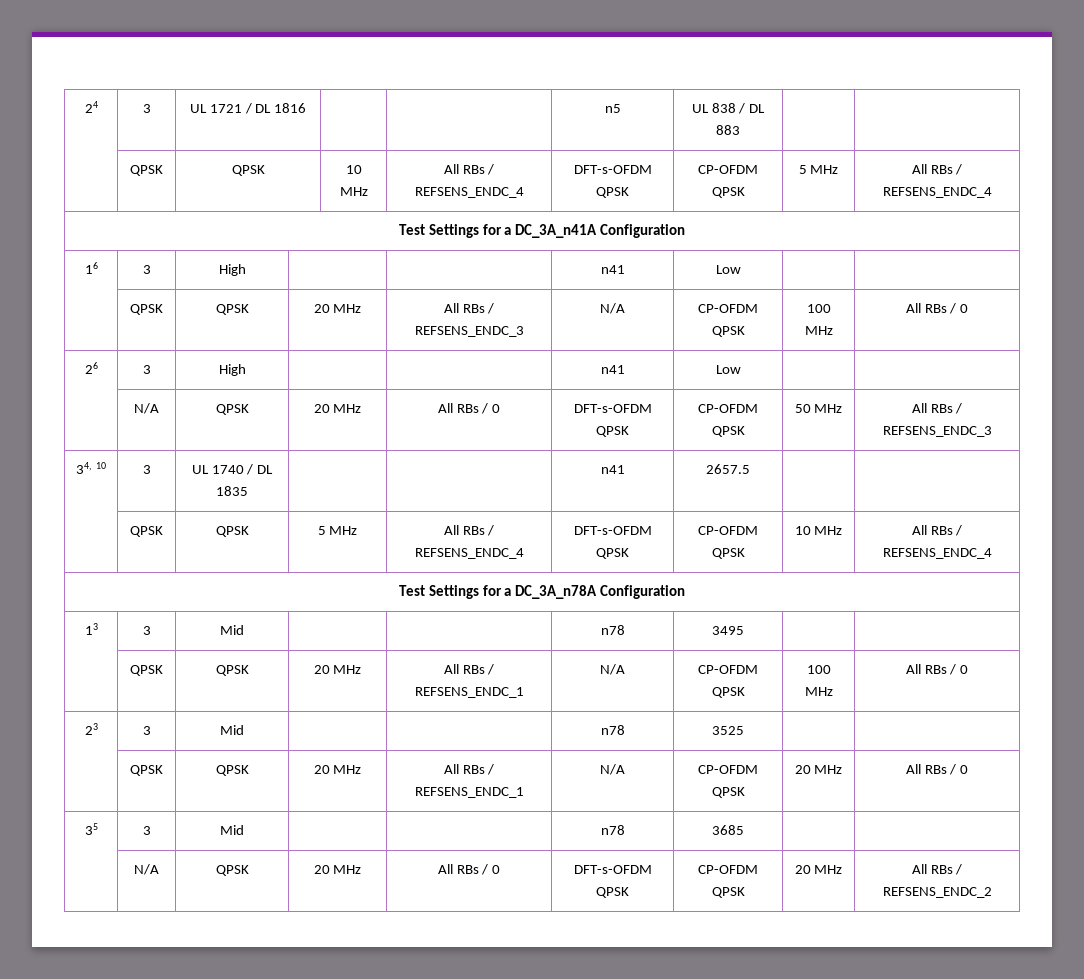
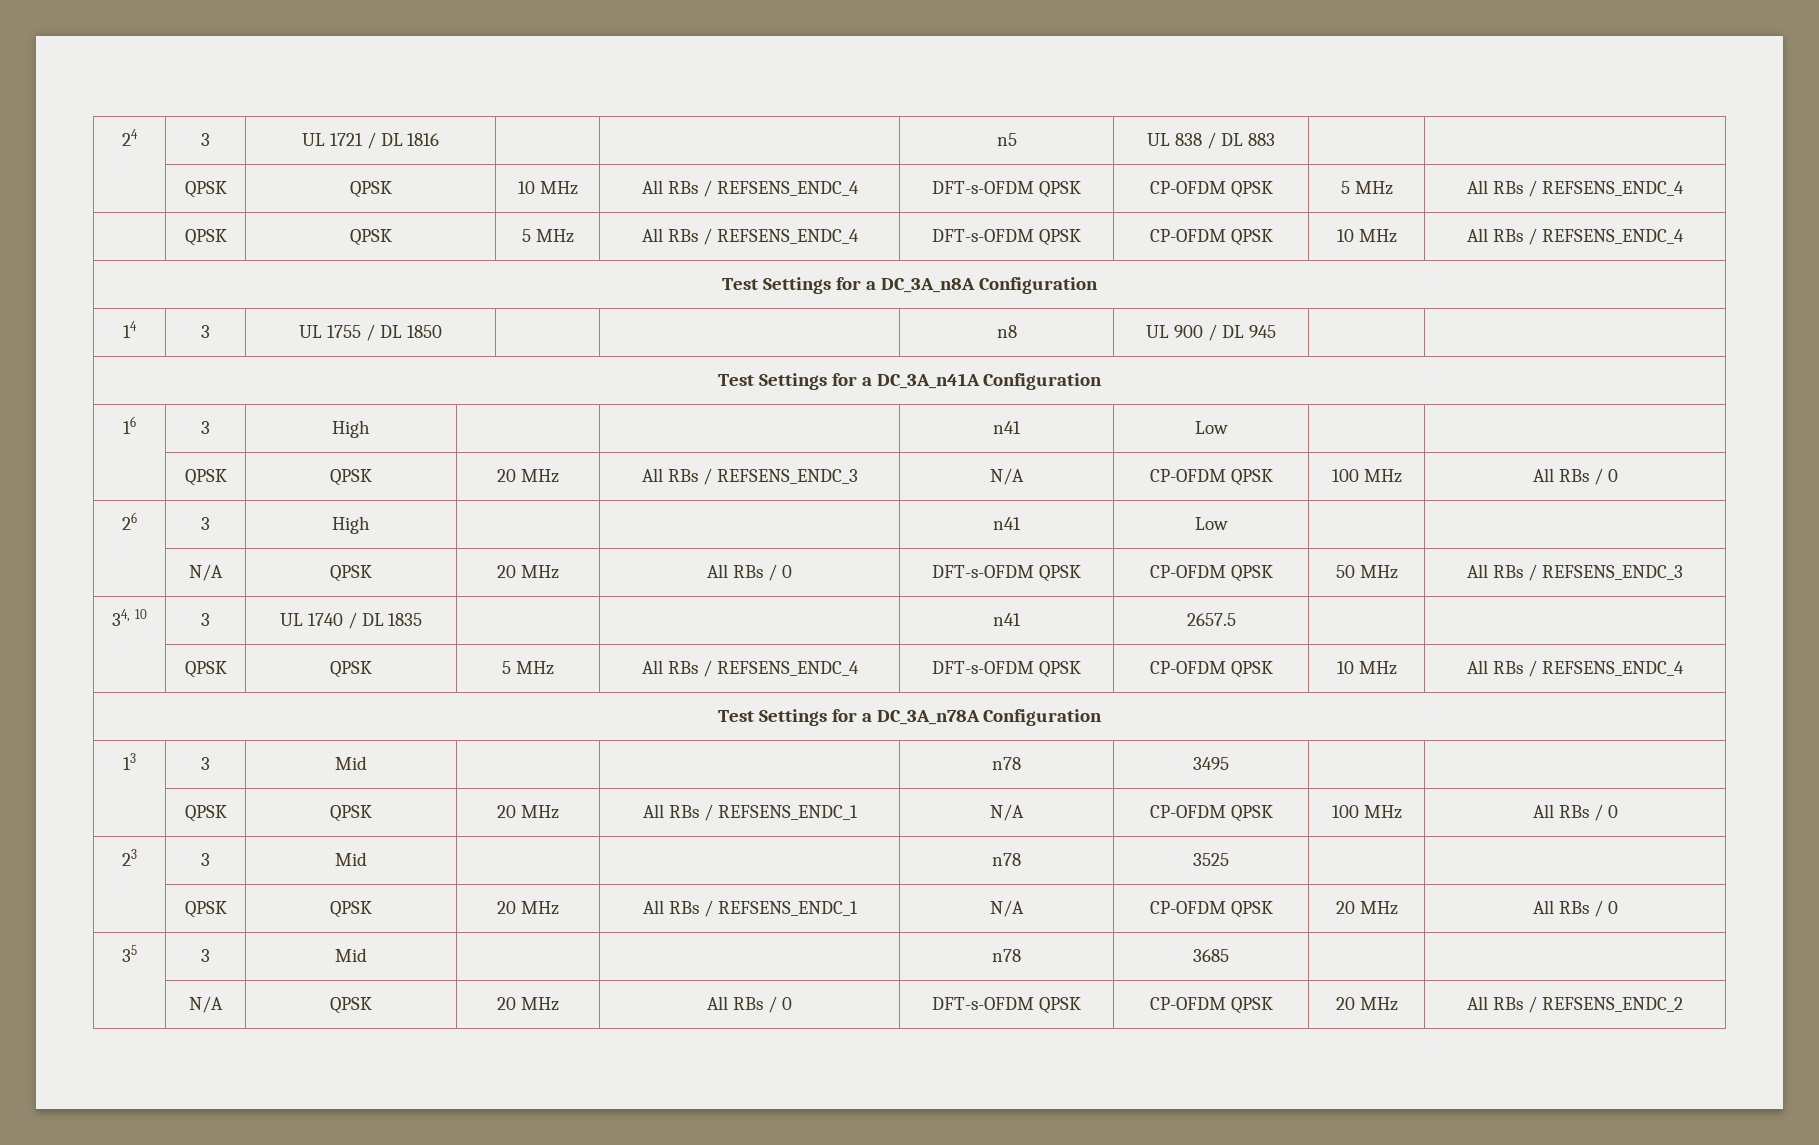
(992, 192) none -> [184,229,227,246] [349,229,392,246] [521,229,574,243] [641,228,859,245] [932,229,1081,246] [1149,229,1273,246] [1336,229,1397,243] [1467,228,1684,245] [722,277,1098,294] [123,321,137,338] [201,325,210,338] [299,324,442,341] [996,325,1017,338] [1146,324,1276,341] // | QPSK | QPSK | 5 MHz | All RBs / REFSENS_ENDC_4 | DFT-s-OFDM QPSK | CP-OFDM QPSK | 10 MHz | All RBs / REFSENS_ENDC_4 // Test Settings for a DC_3A_n8A Configuration // 14 | 3 | UL 1755 / DL 1850 | | | n8 | UL 900 / DL 945 | |

